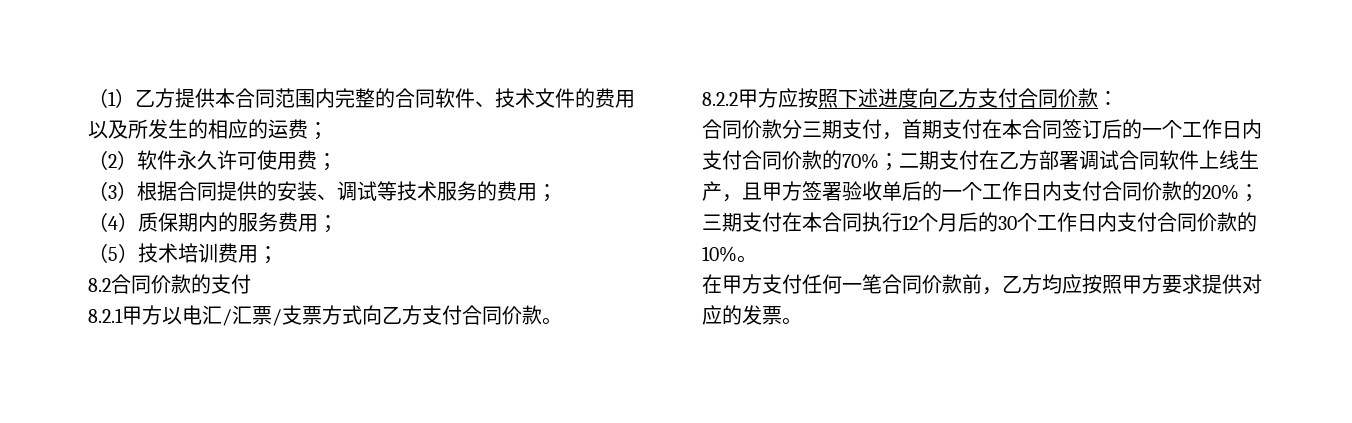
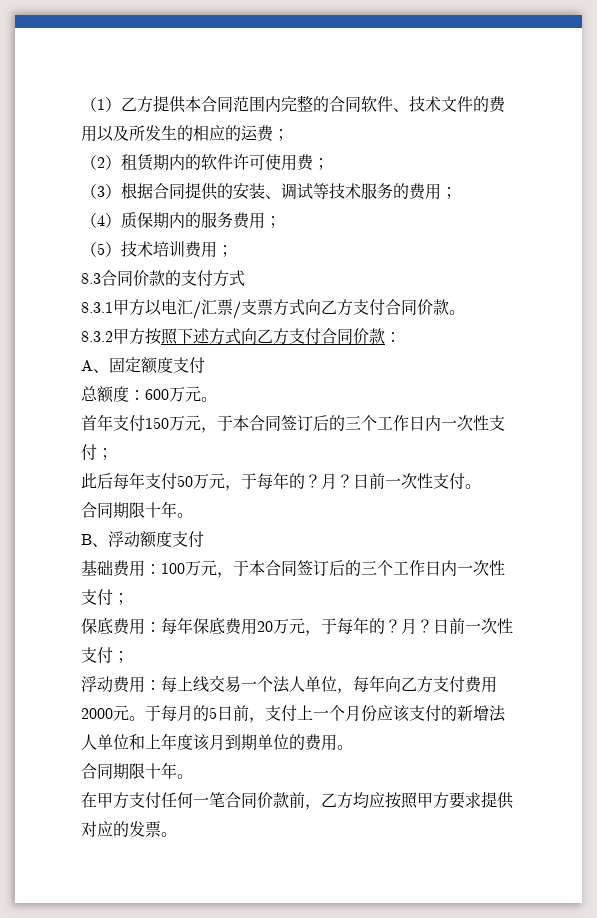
[137,150,217,170] 软件永久 -> [121,154,233,171] 租赁期内的软件
[88,278,111,292] 8.2 -> [81,273,101,284] 8.3
[88,308,123,323] // 8.2.1 -> [213,270,245,287] [81,302,113,313] 方式 // 8.3.1
[702,88,798,108] 8.2.2甲方应 -> [81,328,145,345] 8.3.2甲方
[878,88,918,108] 进度 -> [209,328,241,345] 方式
[702,119,1262,140] [702,150,1259,171] [702,181,1259,202] [702,212,1257,232] [702,246,737,262] 合同价款分三期支付，首期支付在本合同签订后的一个工作日内支付合同价款的70%；二期支付在乙方部署调试合同软件上线生产，且甲方签署验收单后的一个工作日内支付合同价款的20%；三期支付在本合同执行12个月后的30个工作日内支付合同价款的10% -> [81,357,205,374] [81,386,217,403] [81,414,505,433] [81,444,113,461] [81,472,481,491] [81,501,193,518] [81,531,204,548] [81,560,505,578] [81,589,129,606] [81,617,513,636] [81,647,129,664] [81,675,497,694] [81,705,506,723] [81,733,353,751] [81,762,177,779] A、固定额度支付 // 总额度：600万元。 // 首年支付150万元，于本合同签订后的三个工作日内一次性支付； // 此后每年支付50万元，于每年的？月？日前一次性支付。 // 合同期限十年。 // B、浮动额度支付 // 基础费用：100万元，于本合同签订后的三个工作日内一次性支付； // 保底费用：每年保底费用20万元，于每年的？月？日前一次性支付； // 浮动费用：每上线交易一个法人单位，每年向乙方支付费用2000元。于每月的5日前，支付上一个月份应该支付的新增法人单位和上年度该月到期单位的费用。 // 合同期限十年

